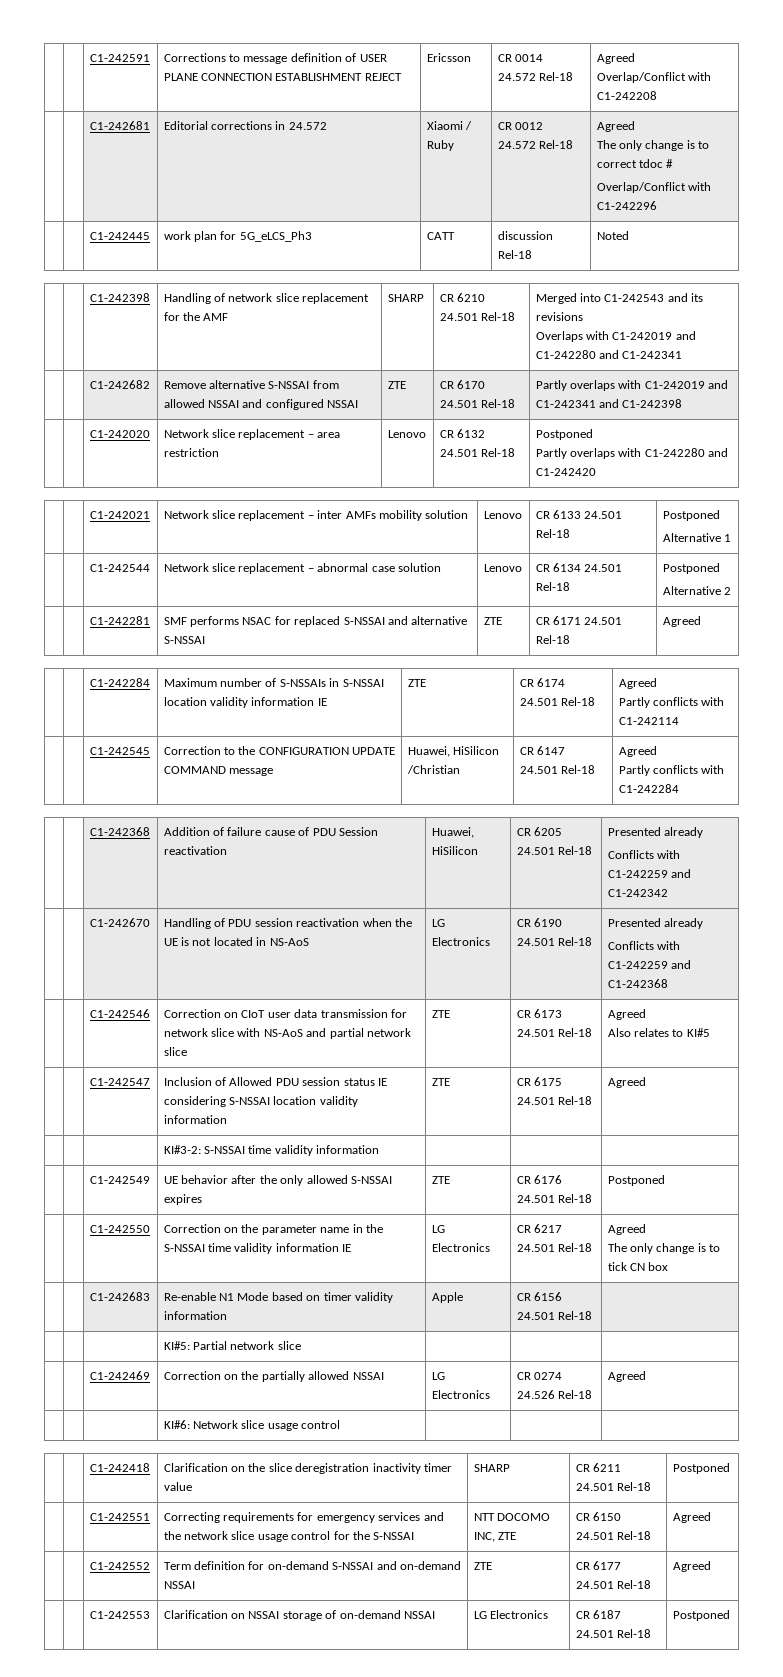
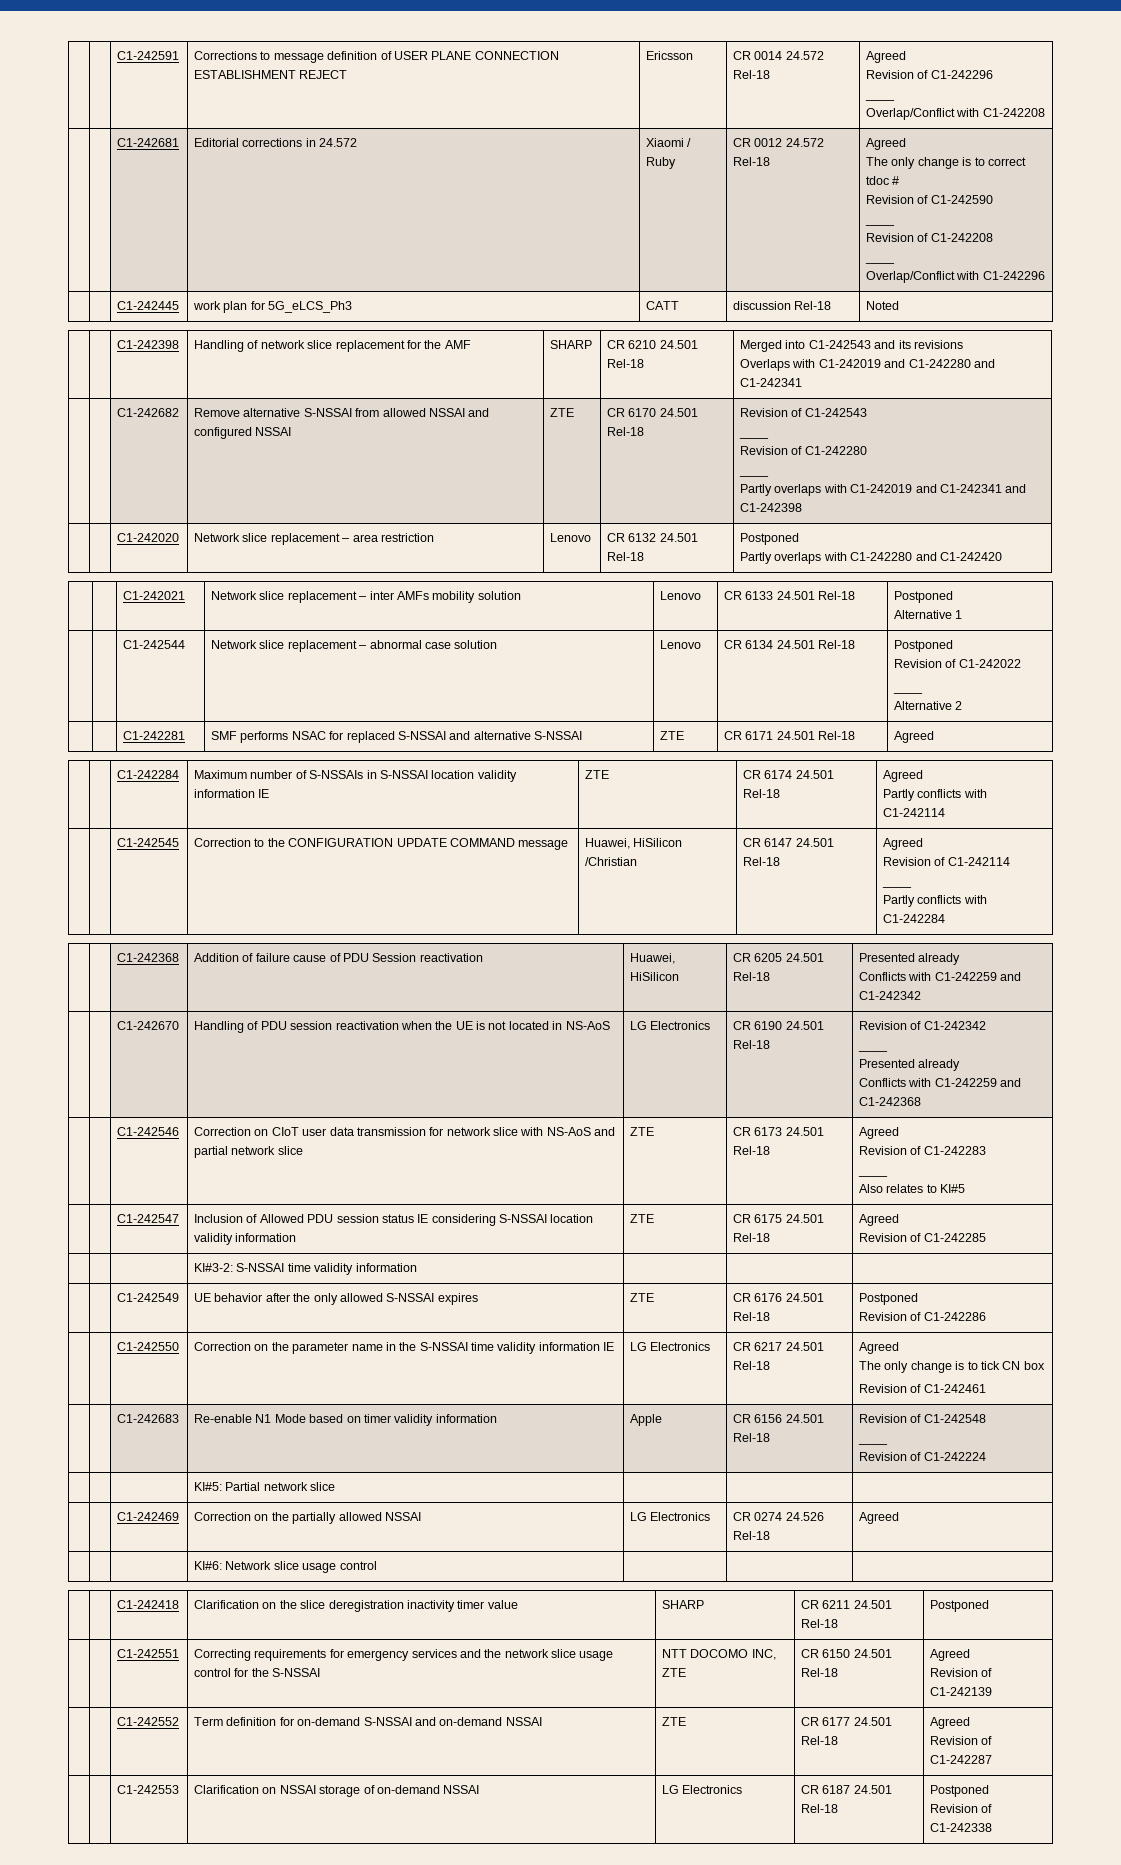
(635, 58) none -> [866,70,993,79] [865,98,896,101] // Revision of C1-242296 // ____
(674, 163) none -> [866,195,993,204] [865,223,896,226] [866,233,993,242] [865,261,896,264] // Revision of C1-242590 // ____ // Revision of C1-242208 // ____
(516, 403) none -> [740,408,867,417] [739,436,770,439] [740,446,867,455] [739,474,770,477] Revision of C1-242543 // ____ // Revision of C1-242280 // ____ //
(720, 568) none -> [894,659,1021,668] [893,691,924,694] // Revision of C1-242022 // ____
(657, 751) none -> [883,857,1010,866] [882,885,913,888] // Revision of C1-242114 // ____
(593, 941) none -> [859,1021,986,1030] [858,1049,889,1052] Revision of C1-242342 // ____ //
(646, 1014) none -> [859,1146,986,1155] [858,1174,889,1177] // Revision of C1-242283 // ____
(646, 1082) none -> [859,1233,986,1242] // Revision of C1-242285
(665, 1180) none -> [859,1312,986,1321] // Revision of C1-242286
(669, 1266) none -> [859,1384,986,1393] // Revision of C1-242461
(593, 1315) none -> [859,1414,986,1423] [858,1442,889,1445] [859,1452,986,1461] Revision of C1-242548 // ____ // Revision of C1-242224
(711, 1517) none -> [930,1668,993,1677] [930,1687,993,1696] // Revision of C1-242139
(711, 1566) none -> [930,1736,993,1745] [930,1755,993,1764] // Revision of C1-242287
(730, 1615) none -> [930,1804,993,1813] [930,1823,993,1832] // Revision of C1-242338

